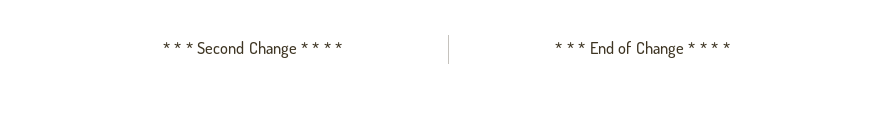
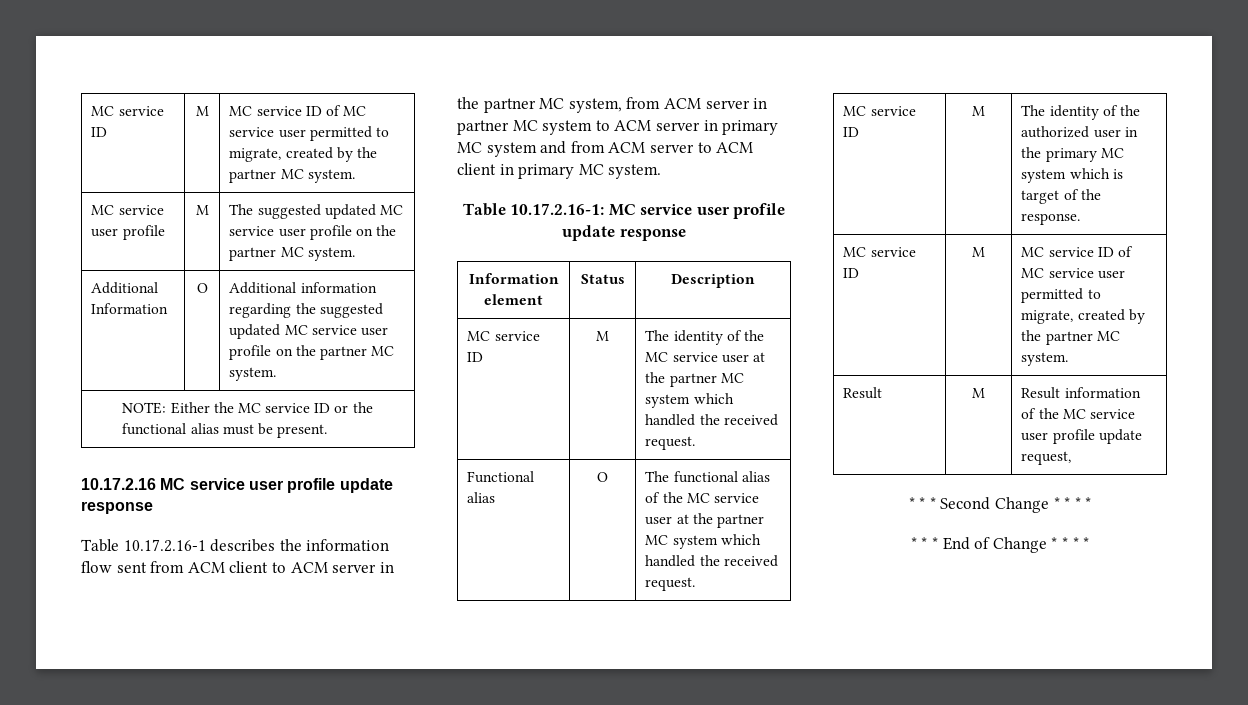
(162, 48) none -> [91,106,164,116] [91,127,108,137] [195,106,209,116] [229,105,367,116] [229,126,390,141] [229,147,378,162] [229,169,355,183] [91,205,164,215] [91,225,165,240] [195,205,209,215] [229,204,404,219] [229,225,397,240] [229,247,355,261] [91,282,159,294] [91,303,169,314] [196,283,208,293] [229,282,377,294] [229,303,383,318] [229,324,389,339] [229,345,395,360] [229,367,277,381] [122,402,373,414] [122,423,328,438] [81,478,393,493] [81,501,153,514] [81,539,390,552] [81,561,394,573] [457,97,768,113] [457,120,779,135] [457,141,754,157] [457,163,662,179] [462,203,786,219] [562,225,686,241] [468,273,559,284] [484,294,543,305] [580,274,625,284] [671,274,755,288] [467,331,540,341] [467,352,484,362] [596,331,609,341] [645,330,765,345] [645,352,766,363] [645,372,744,387] [645,393,734,408] [645,414,778,426] [645,436,696,450] [467,471,535,483] [467,492,496,503] [597,472,608,482] [645,471,770,483] [645,492,760,503] [645,513,765,528] [645,534,761,549] [645,555,778,567] [645,577,696,591] [843,106,916,116] [843,127,860,137] [972,106,985,116] [1021,105,1141,120] [1021,126,1138,138] [1021,147,1124,162] [1021,168,1123,183] [1021,189,1101,204] [1021,213,1081,225] [843,247,916,257] [843,268,860,278] [972,247,985,257] [1021,246,1134,257] [1021,268,1125,279] [1021,288,1101,303] [1021,309,1145,324] [1021,330,1120,345] [1021,352,1069,366] [843,387,883,399] [972,388,985,398] [1021,387,1141,399] [1021,408,1136,419] [1021,429,1142,444] [1021,451,1072,465] MC service ID | M | MC service ID of MC service user permitted to migrate, created by the partner MC system. // MC service user profile | M | The suggested updated MC service user profile on the partner MC system. // Additional Information | O | Additional information regarding the suggested updated MC service user profile on the partner MC system. // NOTE: Either the MC service ID or the functional alias must be present. // 10.17.2.16 MC service user profile update response // Table 10.17.2.16-1 describes the information flow sent from ACM client to ACM server in the partner MC system, from ACM server in partner MC system to ACM server in primary MC system and from ACM server to ACM client in primary MC system. // Table 10.17.2.16-1: MC service user profile update response // Information element | Status | Description // MC service ID | M | The identity of the MC service user at the partner MC system which handled the received request. // Functional alias | O | The functional alias of the MC service user at the partner MC system which handled the received request. // MC service ID | M | The identity of the authorized user in the primary MC system which is target of the response. // MC service ID | M | MC service ID of MC service user permitted to migrate, created by the partner MC system. // Result | M | Result information of the MC service user profile update request, //

